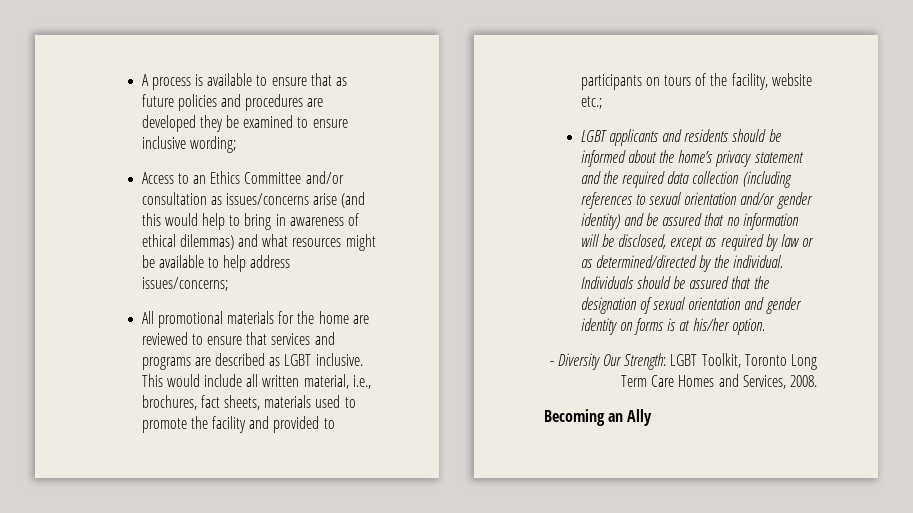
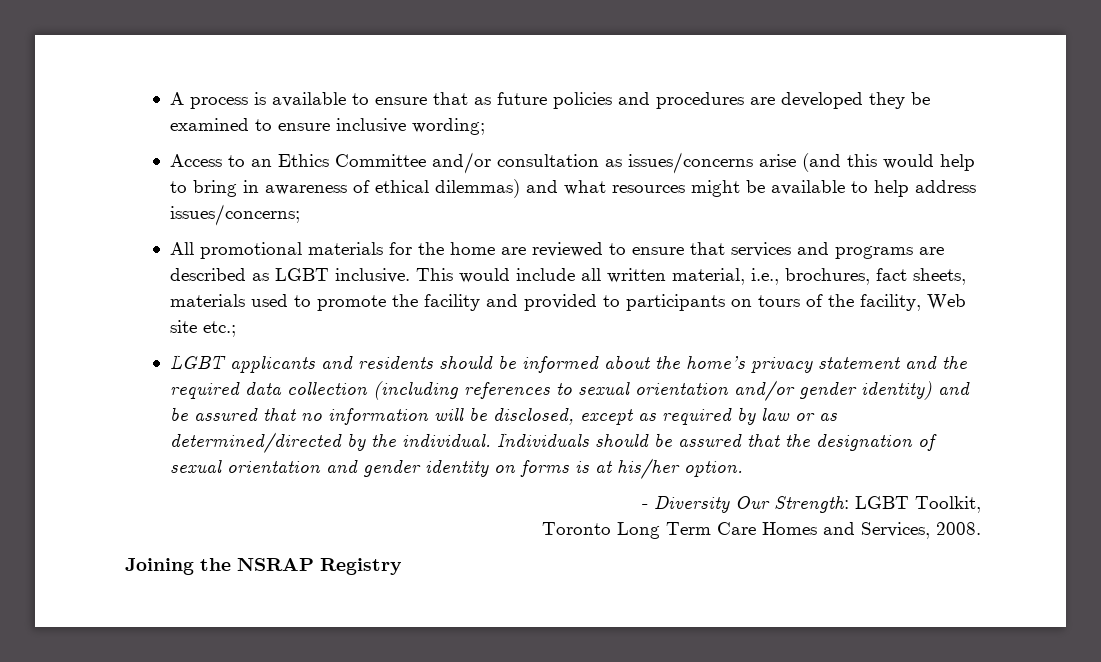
[771,73,812,86] website -> [927,294,967,310] [170,320,198,333] Web site
(741, 360) none -> (981, 504) //
[544,409,653,426] Becoming an Ally -> [125,558,402,575] Joining the NSRAP Registry

